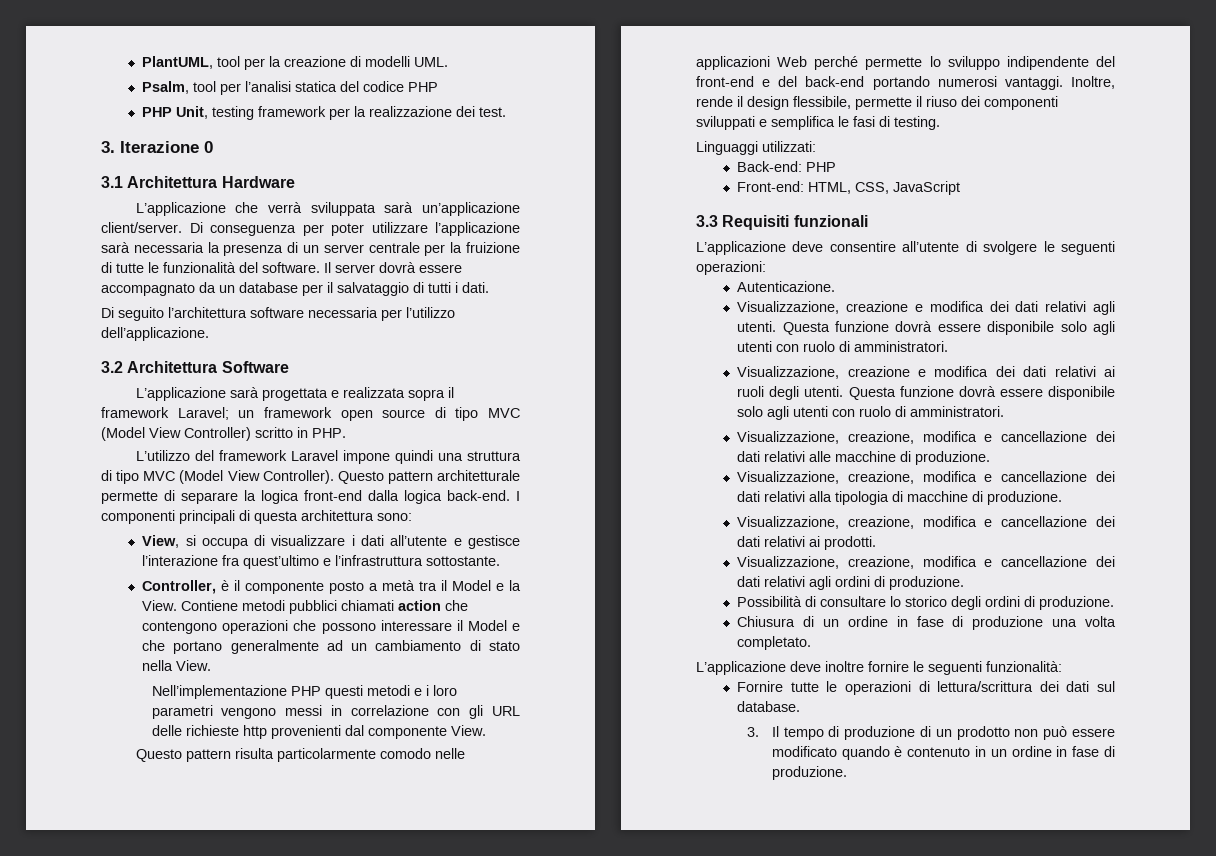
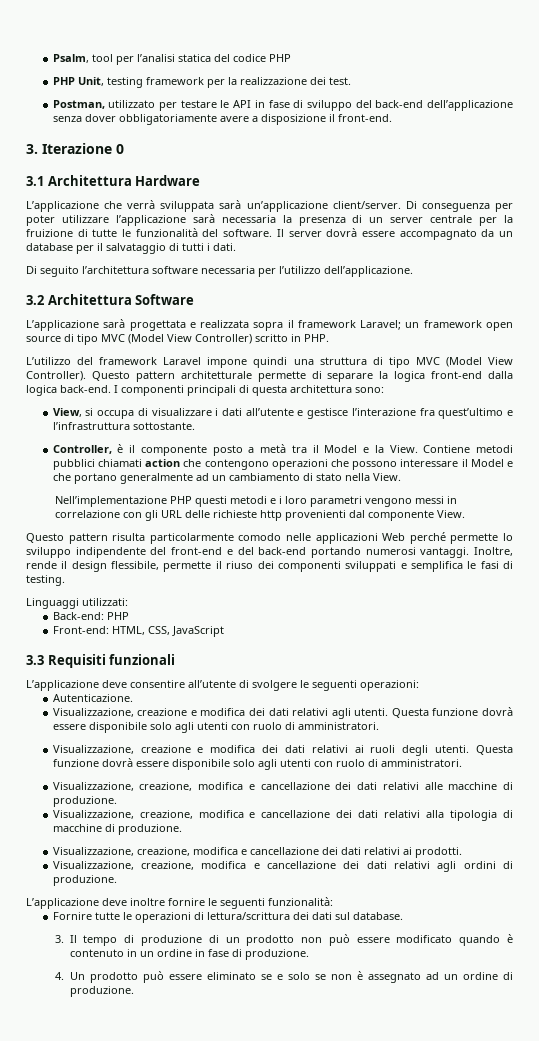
[142,56,449,70] PlantUML, tool per la creazione di modelli UML. // -> (52, 58) none
(507, 112) none -> [52,100,513,111] [52,114,392,125] // Postman, utilizzato per testare le API in fase di sviluppo del back-end dell’applicazione senza dover obbligatoriamente avere a disposizione il front-end.
[737,596,1115,610] [737,616,1116,630] [737,636,812,650] // Possibilità di consultare lo storico degli ordini di produzione. // Chiusura di un ordine in fase di produzione una volta completato. -> (117, 880) none
(847, 773) none -> [55,971,513,983] [69,986,134,997] // 4. Un prodotto può essere eliminato se e solo se non è assegnato ad un ordine di produzione.

